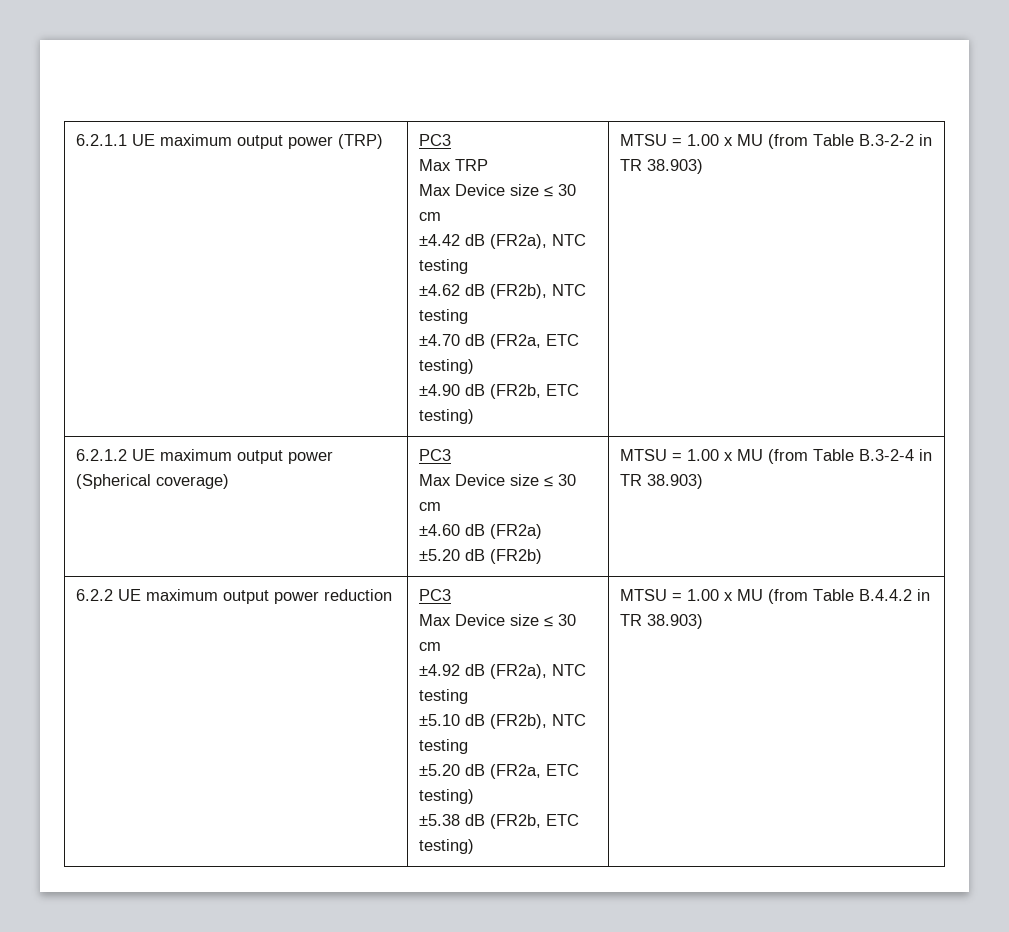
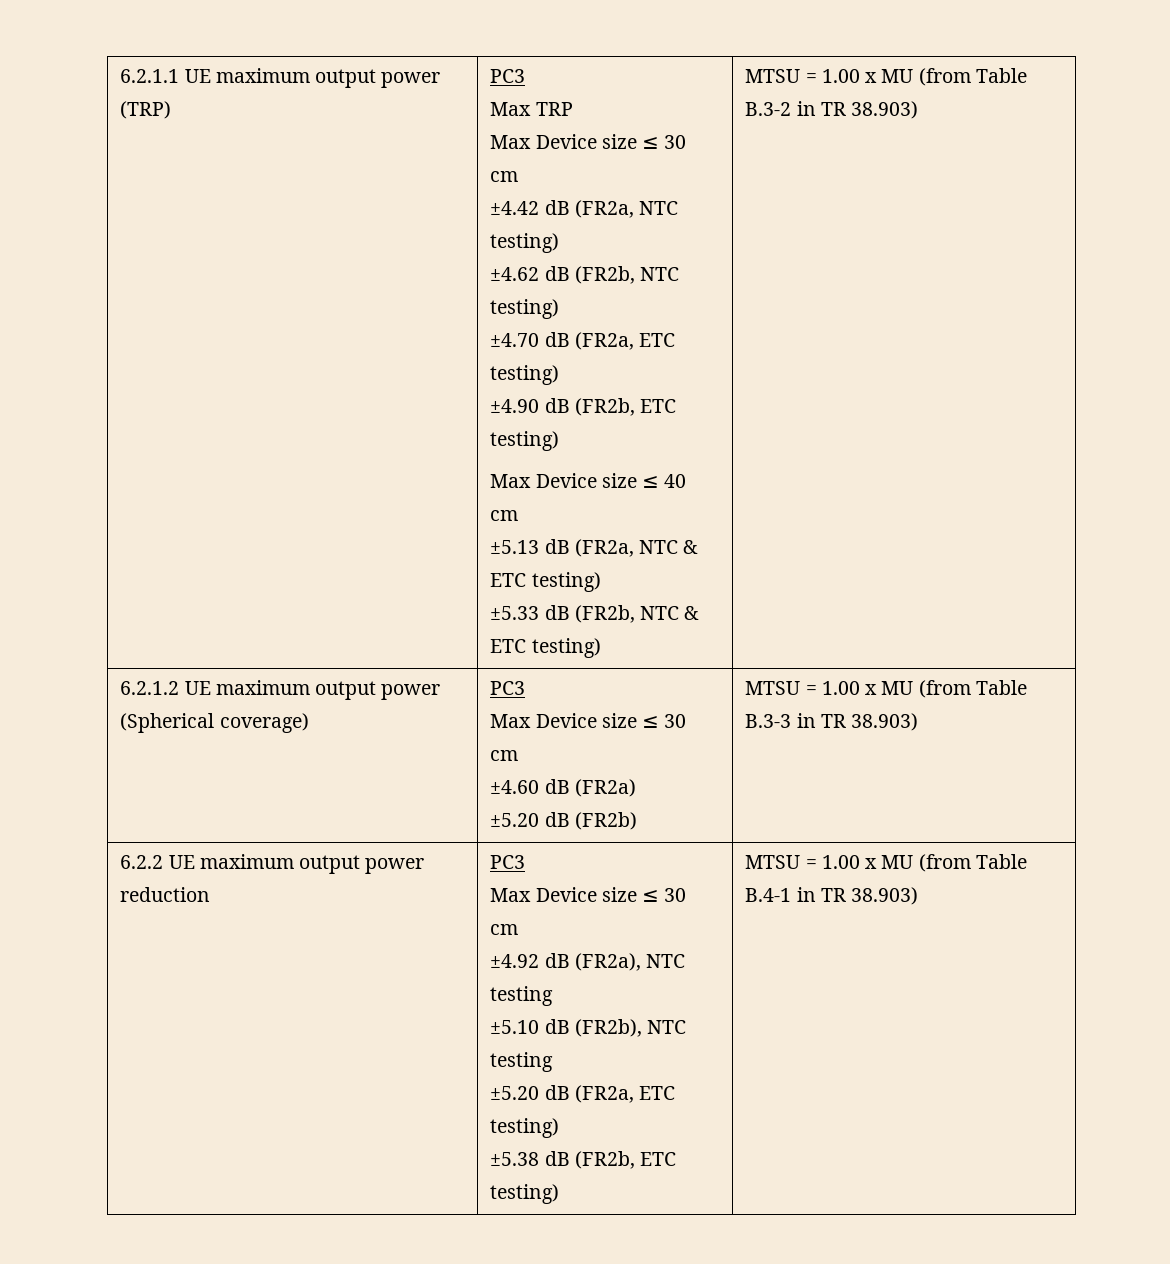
[489,234,586,249] [418,259,468,274] (FR2a), NTC testing -> [574,200,679,218] [490,233,560,253] (FR2a, NTC testing)
[489,284,586,299] [418,309,468,324] (FR2b), NTC testing -> [574,266,680,284] [490,299,560,319] (FR2b, NTC testing)
[619,134,914,149] | MTSU = 1.00 x MU (from Table B.3-2-2 -> [490,473,687,488] [490,510,519,521] [490,539,699,557] [490,572,601,592] [490,605,700,623] [490,638,601,658] [745,68,1027,86] [745,102,792,116] // Max Device size ≤ 40 cm // ±5.13 dB (FR2a, NTC & ETC testing) // ±5.33 dB (FR2b, NTC & ETC testing) | MTSU = 1.00 x MU (from Table B.3-2
[858,449,914,461] B.3-2-4 -> [745,714,792,728] B.3-3
[858,589,912,601] B.4.4.2 -> [745,888,792,902] B.4-1

